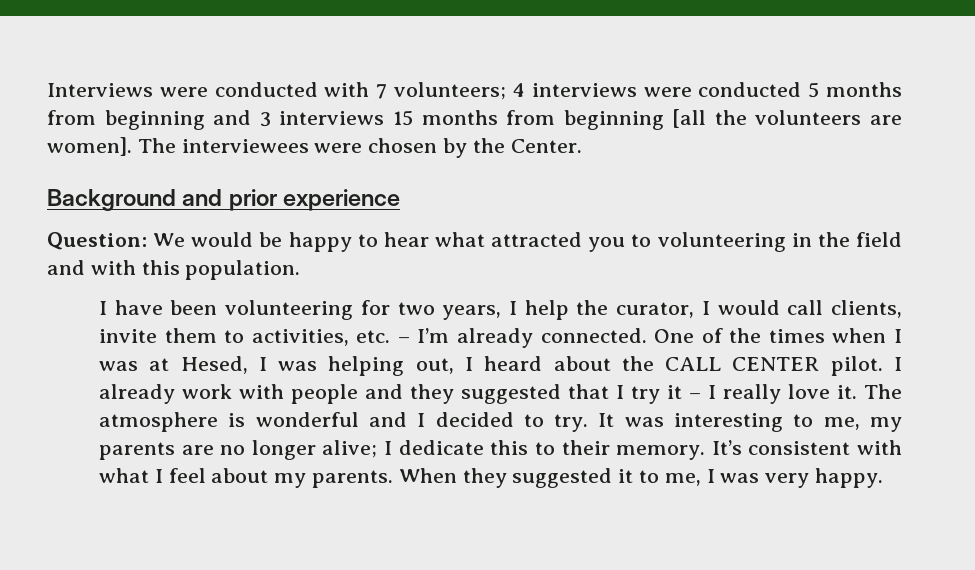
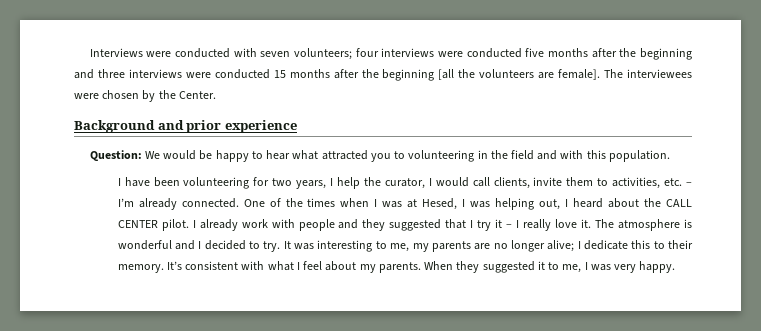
[376,82,903,100] [47,110,556,130] 7 volunteers; 4 interviews were conducted 5 months from beginning and 3 interviews 15 months from -> [260,48,693,60] [74,69,379,79] seven volunteers; four interviews were conducted five months after the beginning and three interviews were conducted 15 months after the
[47,137,132,156] women]. -> [558,69,601,80] female].

